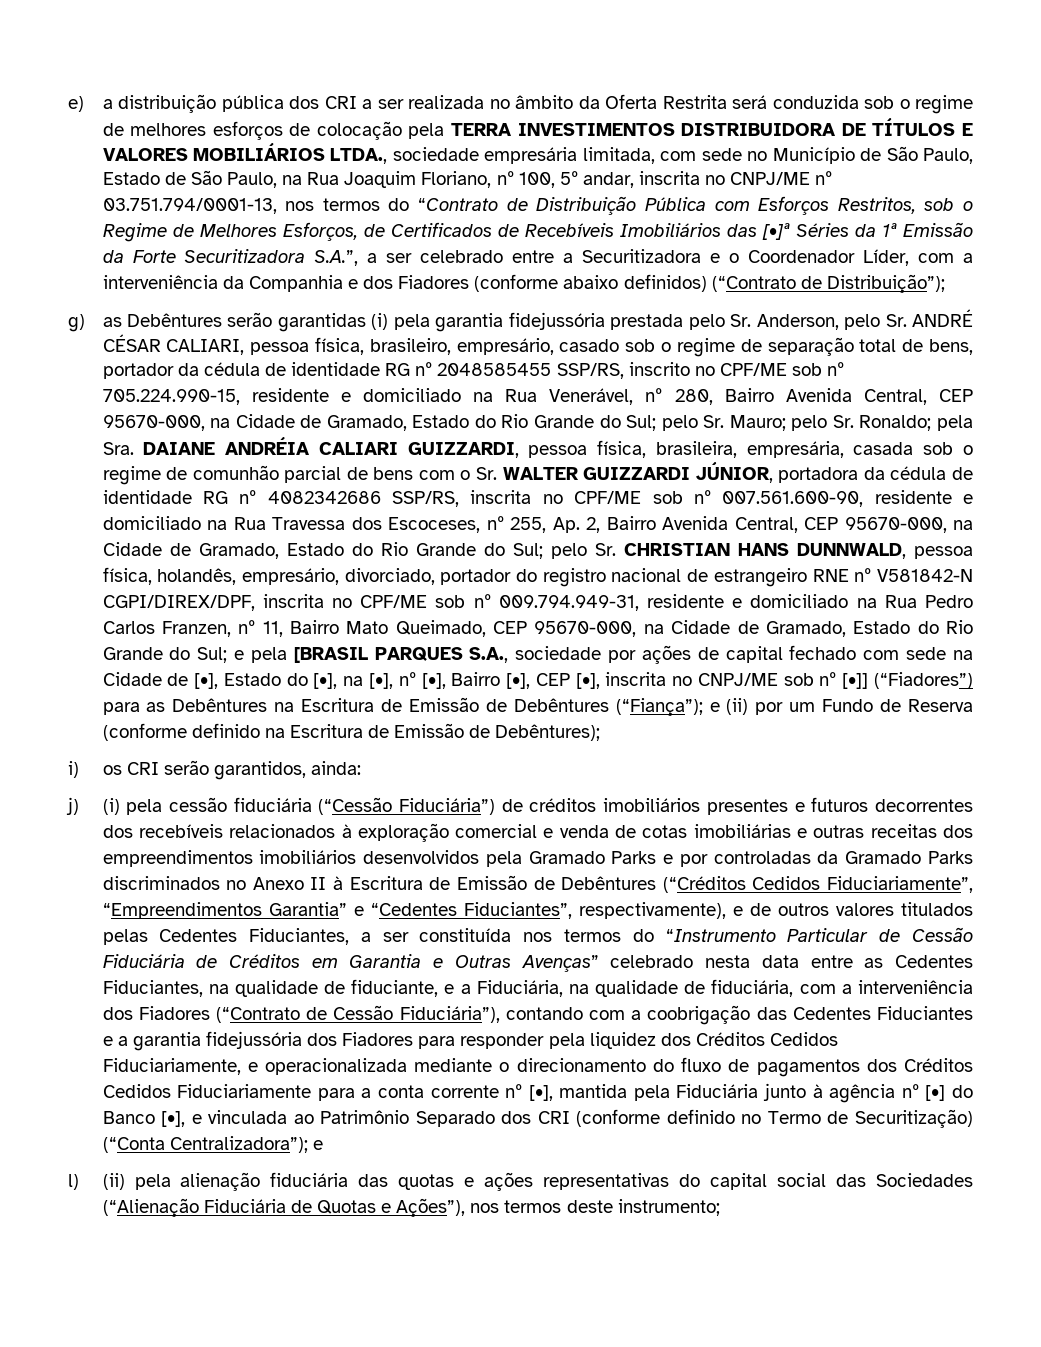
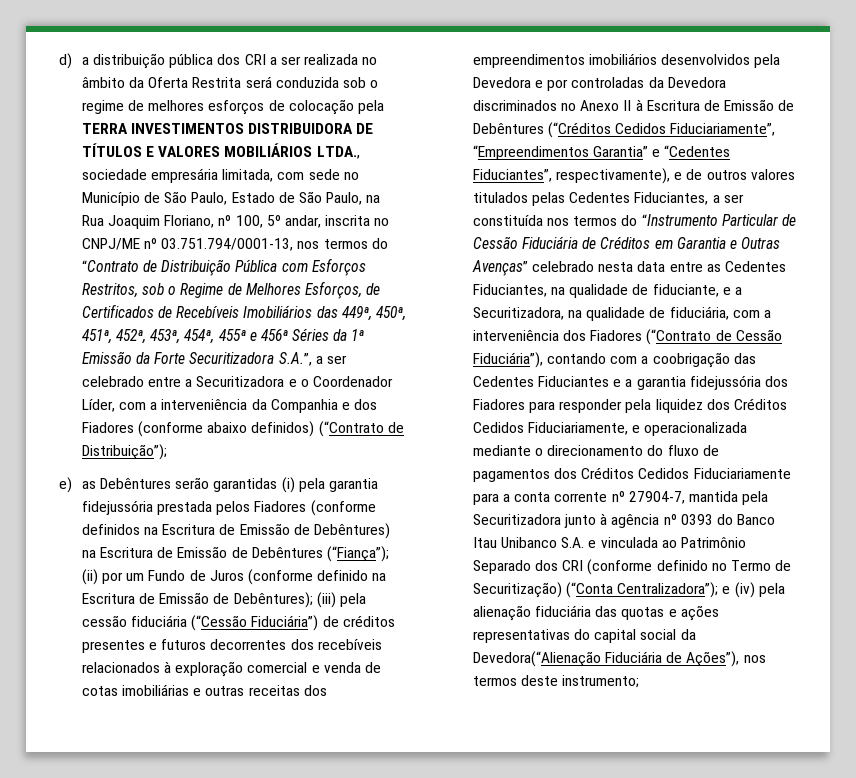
[68,96,84,112] e) -> [59,53,72,69] d)
[761,223,790,240] [•]ª -> [341,306,406,321] [81,329,288,344] 449ª, 450ª, 451ª, 452ª, 453ª, 454ª, 455ª e 456ª
[68,314,85,332] g) -> [59,477,72,493] e)
[688,309,974,330] [102,334,974,357] [102,362,845,379] [102,388,974,405] [102,414,973,431] [102,437,973,458] [102,462,973,485] [102,490,974,507] [102,516,973,533] [102,542,973,559] [102,567,974,587] [102,594,974,611] [102,620,974,637] [102,645,974,664] [102,672,974,689] [102,698,268,715] pelo Sr. Anderson, pelo Sr. ANDRÉ CÉSAR CALIARI, pessoa física, brasileiro, empresário, casado sob o regime de separação total de bens, portador da cédula de identidade RG nº 2048585455 SSP/RS, inscrito no CPF/ME sob nº 705.224.990-15, residente e domiciliado na Rua Venerável, nº 280, Bairro Avenida Central, CEP 95670-000, na Cidade de Gramado, Estado do Rio Grande do Sul; pelo Sr. Mauro; pelo Sr. Ronaldo; pela Sra. DAIANE ANDRÉIA CALIARI GUIZZARDI, pessoa física, brasileira, empresária, casada sob o regime de comunhão parcial de bens com o Sr. WALTER GUIZZARDI JÚNIOR, portadora da cédula de identidade RG nº 4082342686 SSP/RS, inscrita no CPF/ME sob nº 007.561.600-90, residente e domiciliado na Rua Travessa dos Escoceses, nº 255, Ap. 2, Bairro Avenida Central, CEP 95670-000, na Cidade de Gramado, Estado do Rio Grande do Sul; pelo Sr. CHRISTIAN HANS DUNNWALD, pessoa física, holandês, empresário, divorciado, portador do registro nacional de estrangeiro RNE nº V581842-N CGPI/DIREX/DPF, inscrita no CPF/ME sob nº 009.794.949-31, residente e domiciliado na Rua Pedro Carlos Franzen, nº 11, Bairro Mato Queimado, CEP 95670-000, na Cidade de Gramado, Estado do Rio Grande do Sul; e pela [BRASIL PARQUES S.A., sociedade por ações de capital fechado com sede na Cidade de [•], Estado do [•], na [•], nº [•], Bairro [•], CEP [•], inscrita no CNPJ/ME sob nº [•]] (“Fiadores”) para as Debêntures -> [216,500,376,516] [81,523,390,539] pelos Fiadores (conforme definidos na Escritura de Emissão de Debêntures)
[709,702,720,712] e -> (389, 554) none
[908,699,974,712] Reserva -> [209,570,244,581] Juros
[68,760,362,780] [66,797,120,815] // i) os CRI serão garantidos, ainda: // j) (i) -> [316,592,336,608] (iii)
[603,798,701,812] imobiliários -> (395, 621) none
[528,851,657,864] Gramado Parks -> [472,77,531,88] Devedora
[845,851,973,864] Gramado Parks -> [667,77,726,88] Devedora
[476,980,563,997] Fiduciária, -> [472,307,564,320] Securitizadora,
[528,1085,553,1101] [•], -> [628,491,685,504] 27904-7,
[676,1084,759,1098] Fiduciária -> [472,514,561,525] Securitizadora
[925,1085,946,1101] [•] -> [680,514,713,525] 0393
[161,1111,186,1127] [•], -> [472,537,585,548] Itau Unibanco S.A.
[68,1173,125,1190] // l) (ii) -> [734,582,755,598] (iv)
[836,1173,973,1187] [102,1198,392,1217] das Sociedades (“Alienação Fiduciária de Quotas e -> [680,629,696,640] [472,651,683,667] da Devedora(“Alienação Fiduciária de

